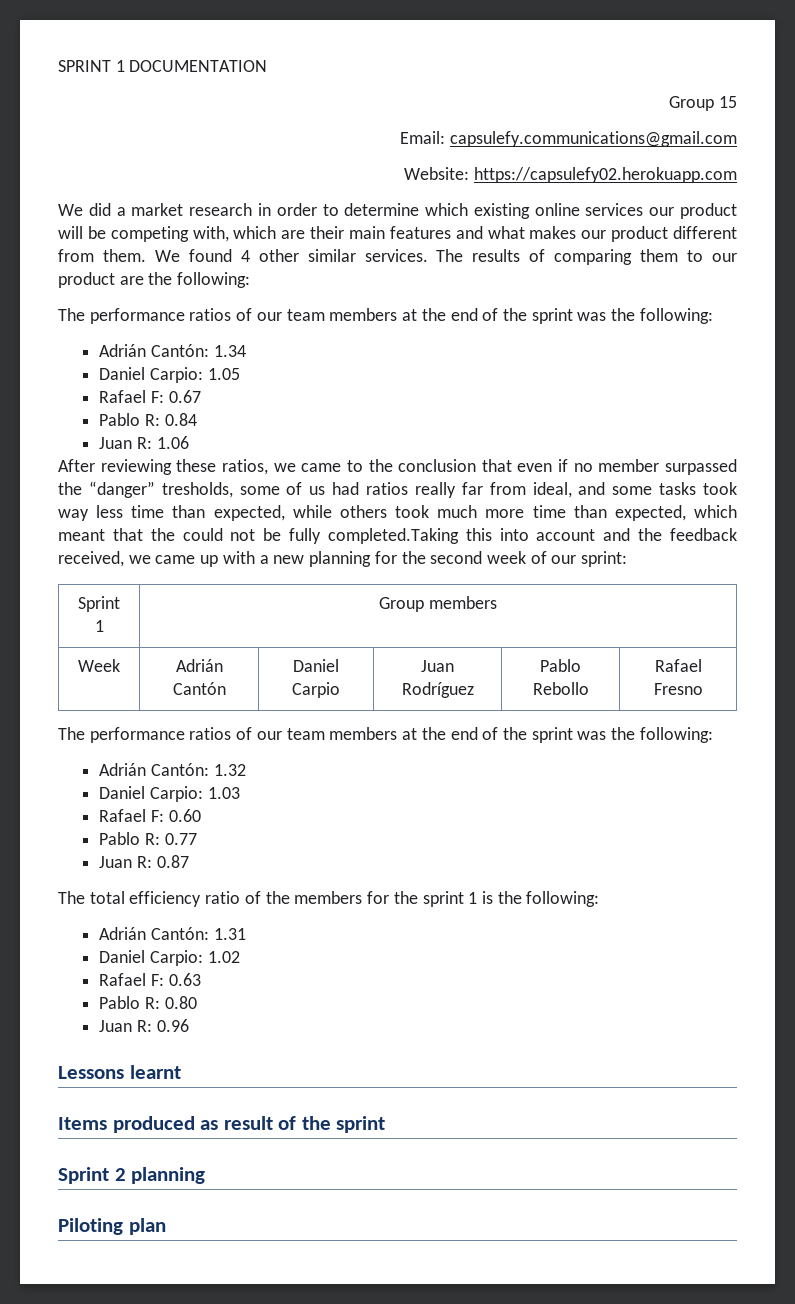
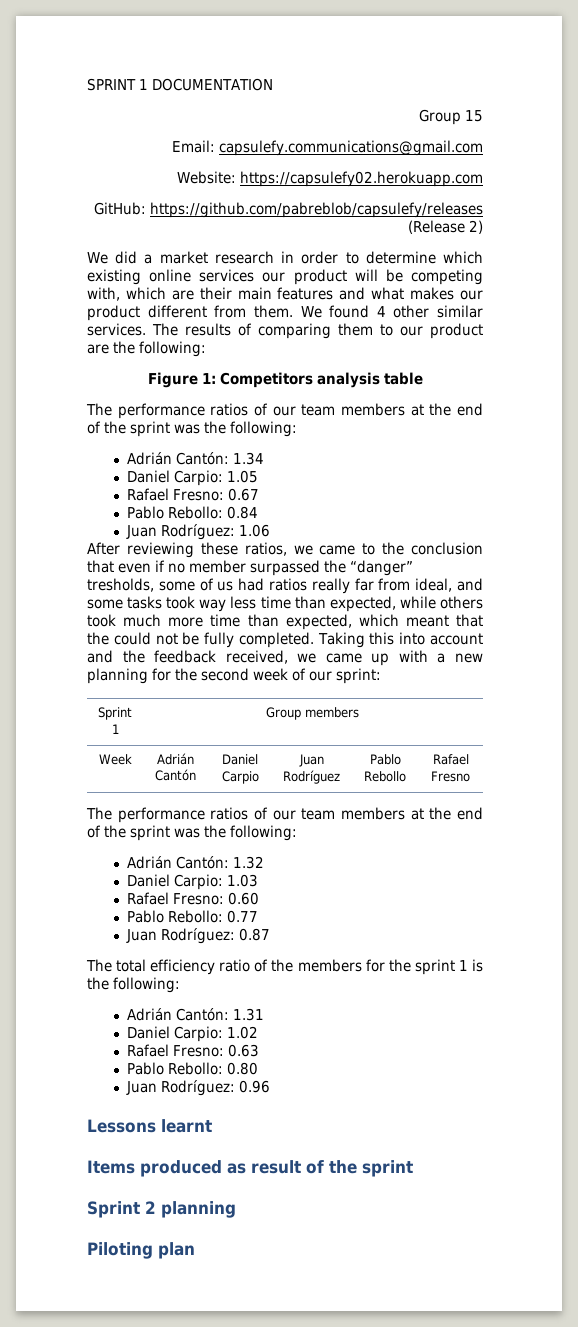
(737, 175) none -> [94,202,483,218] [408,220,483,234] // GitHub: https://github.com/pabreblob/capsulefy/releases (Release 2)
(251, 280) none -> [147,372,423,388] // Figure 1: Competitors analysis table
[150,391,164,403] F: -> [172,489,224,501] Fresno:
[144,414,160,426] R: -> [167,506,223,519] Rebollo:
[136,437,152,449] R: -> [160,524,235,540] Rodríguez:
[327,528,459,544] completed.Taking -> [238,632,365,648] completed. Taking
[150,810,164,822] F: -> [172,893,224,905] Fresno:
[144,833,160,845] R: -> [167,910,223,923] Rebollo:
[136,856,152,868] R: -> [160,928,235,944] Rodríguez:
[150,974,164,986] F: -> [172,1045,224,1057] Fresno:
[144,997,160,1009] R: -> [167,1062,223,1075] Rebollo:
[136,1020,152,1032] R: -> [160,1080,235,1096] Rodríguez:

